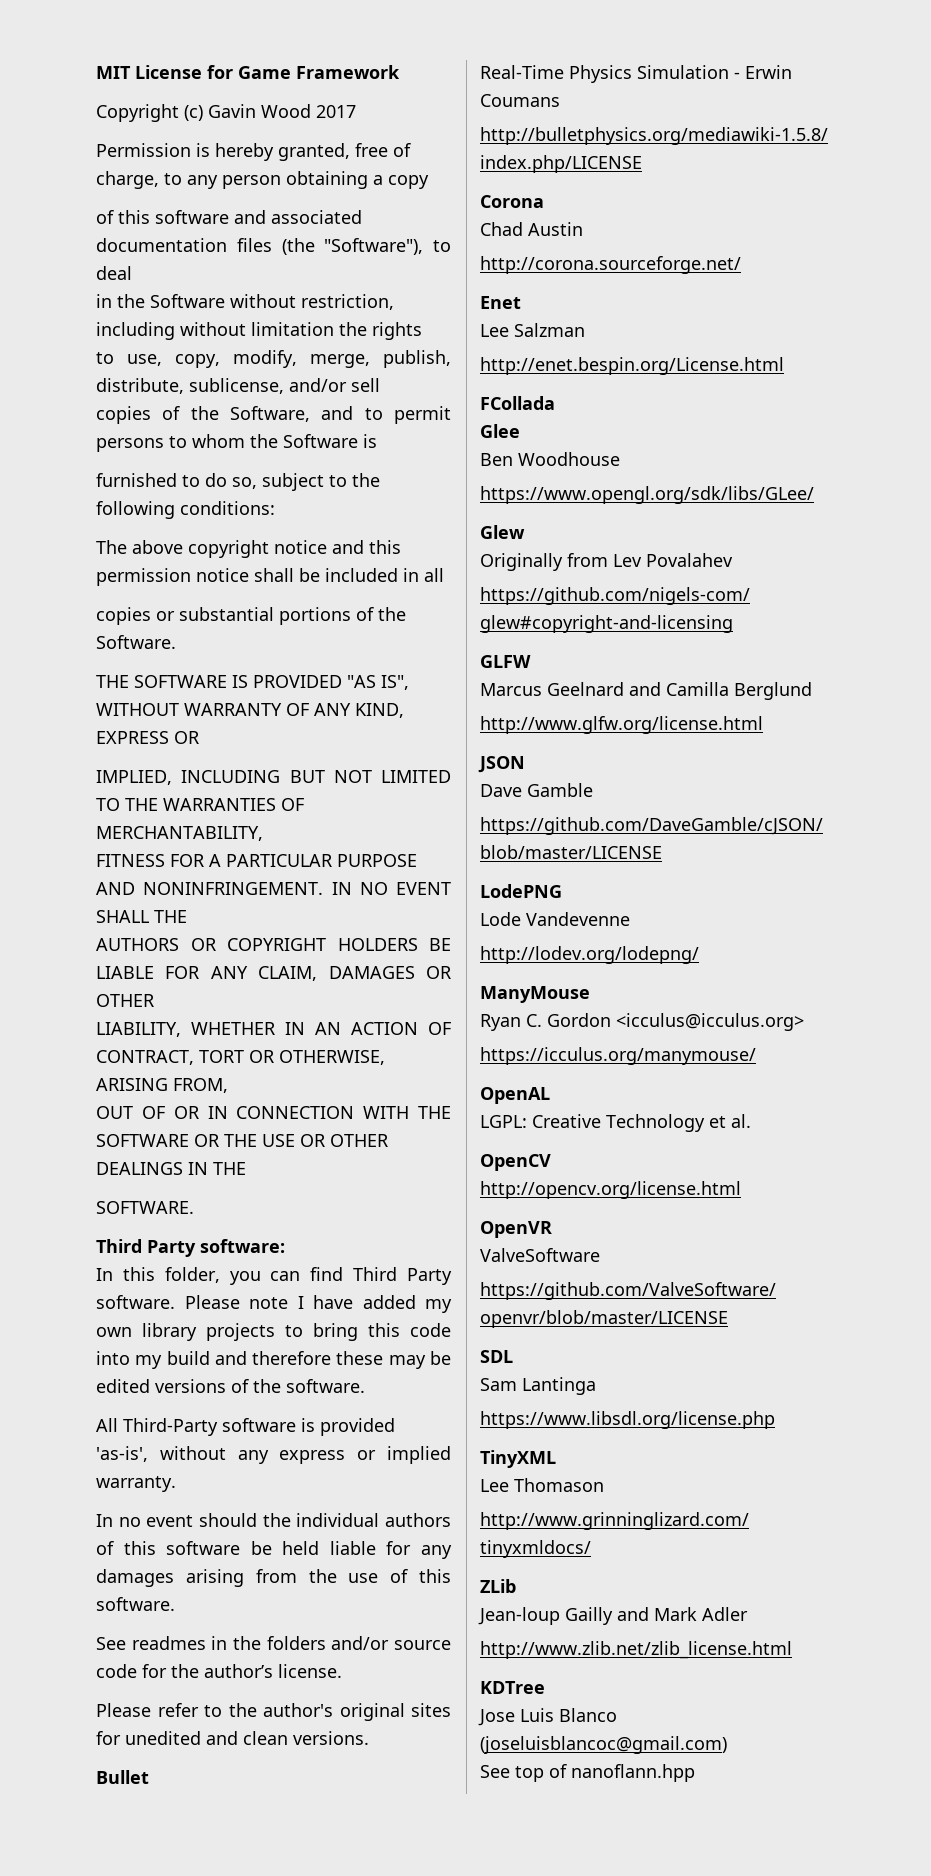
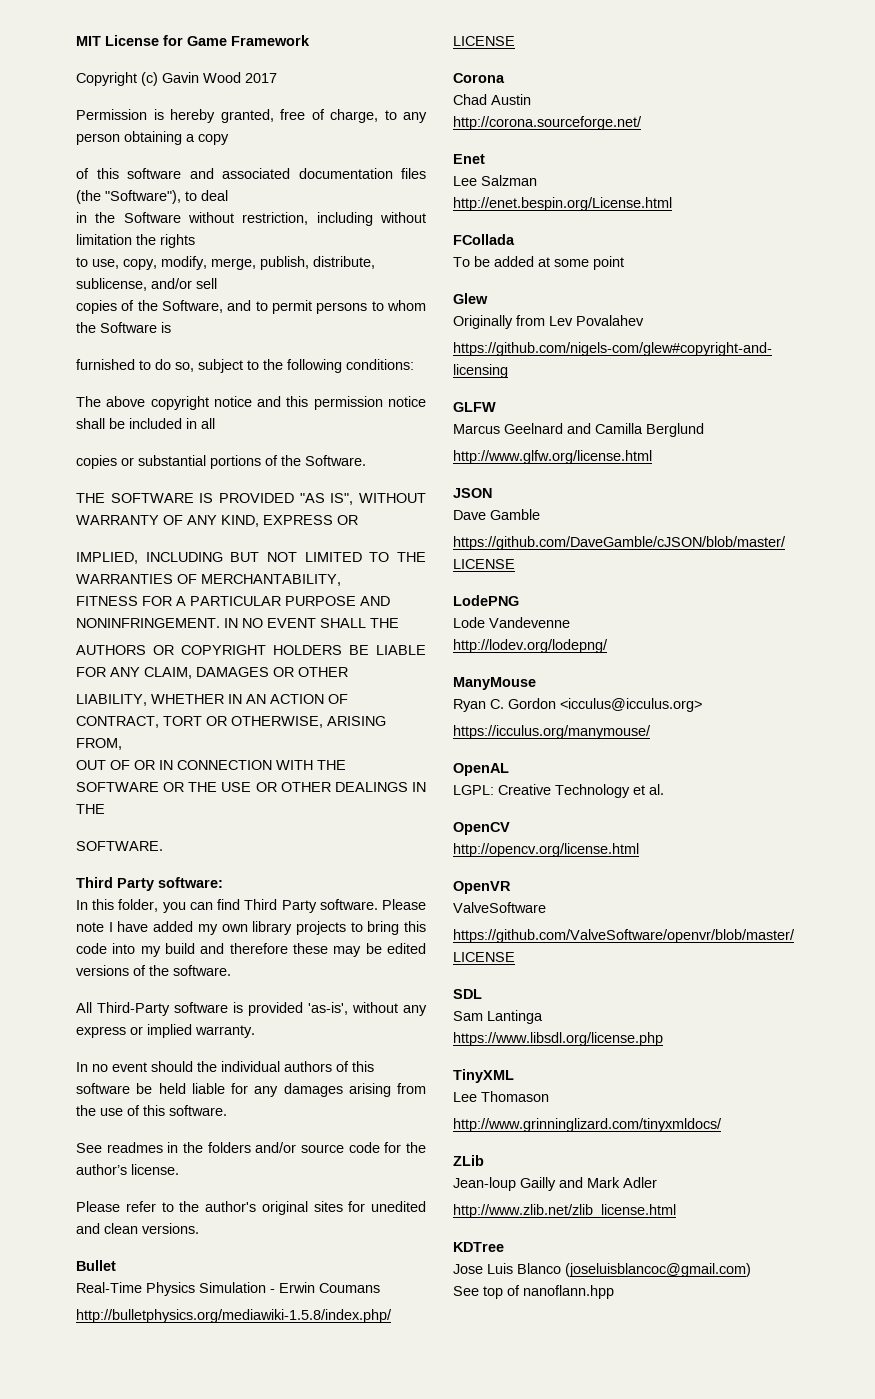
[480,424,520,438] [480,452,620,466] [480,486,814,504] Glee // Ben Woodhouse // https://www.opengl.org/sdk/libs/GLee/ -> [453,256,624,270] To be added at some point

